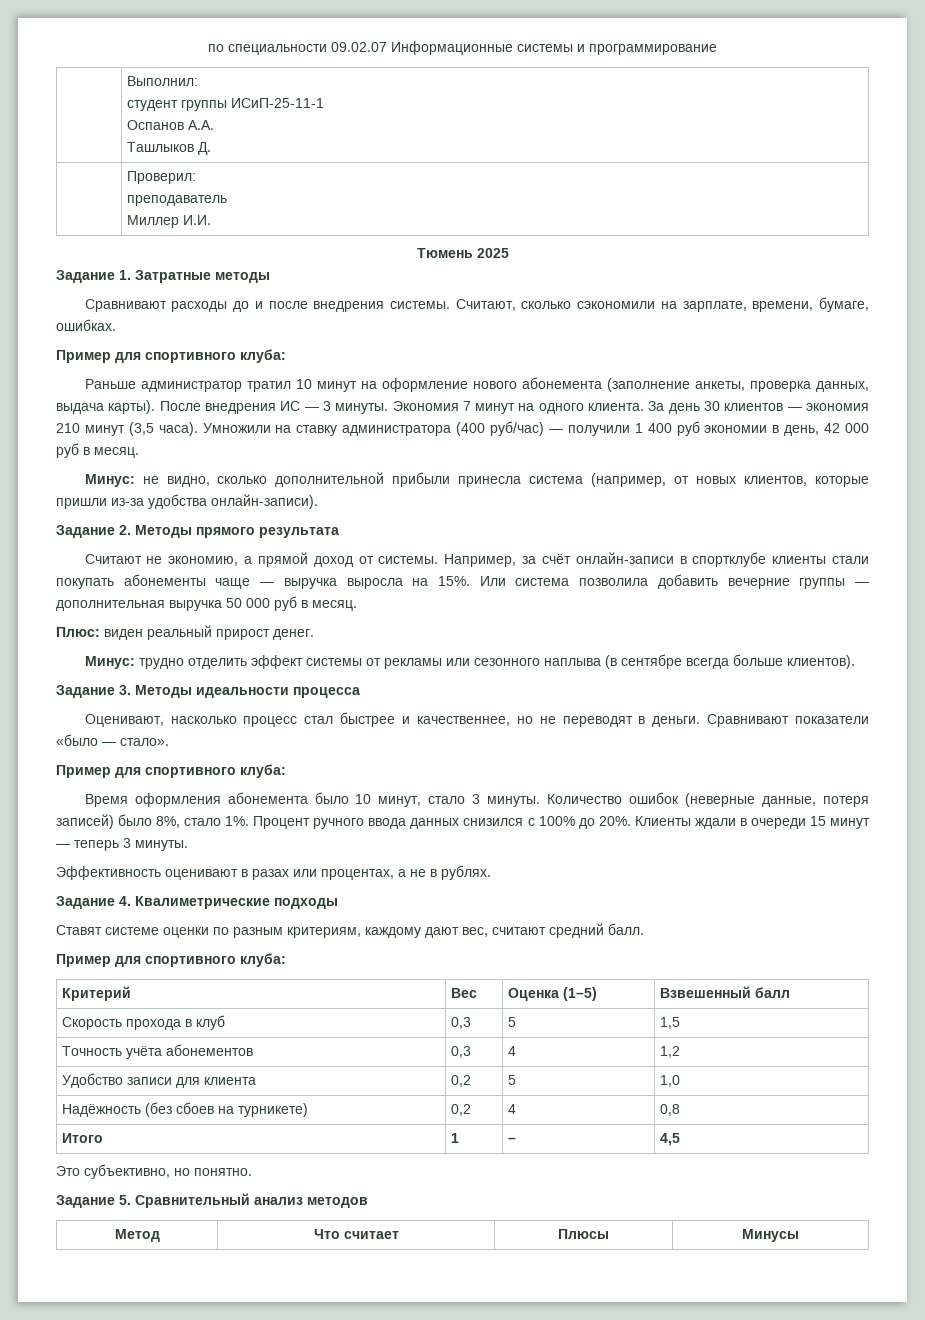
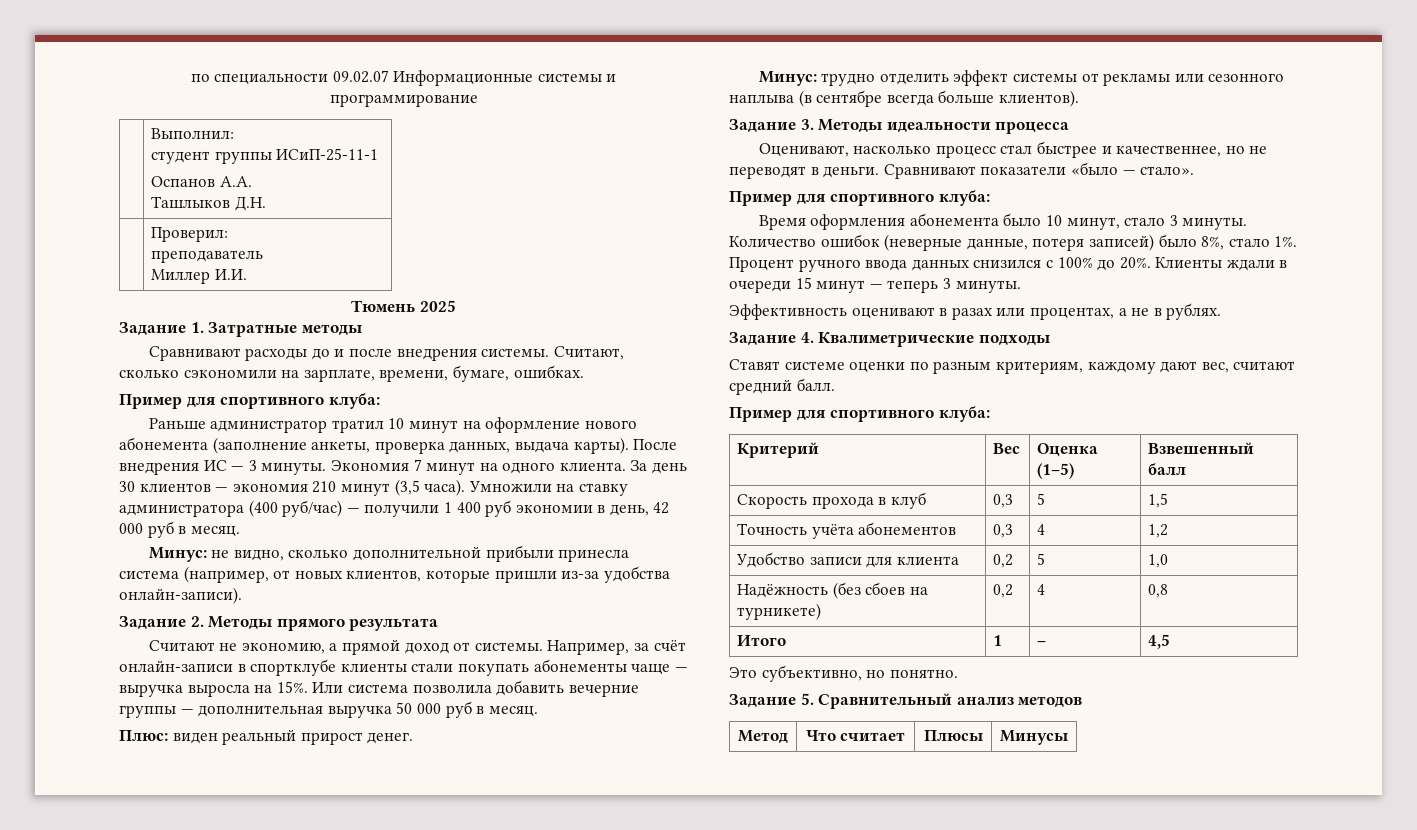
[197,142,211,155] Д. -> [234,196,266,211] Д.Н.

